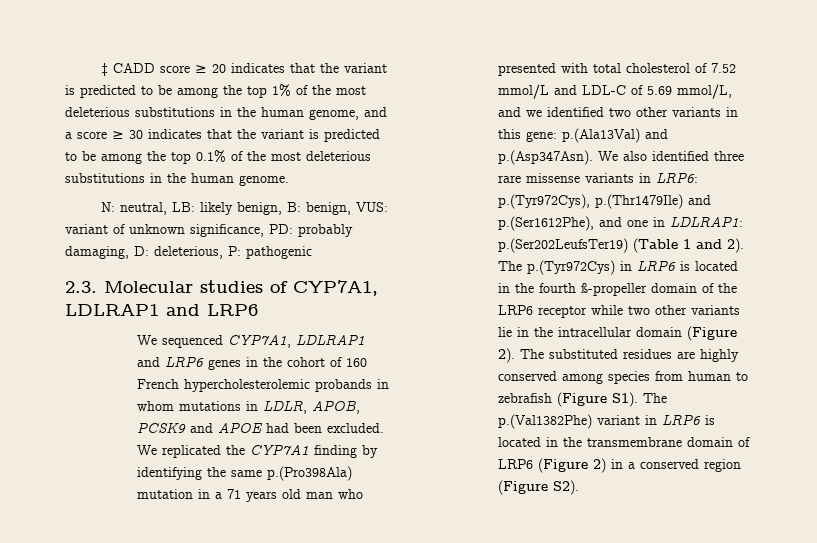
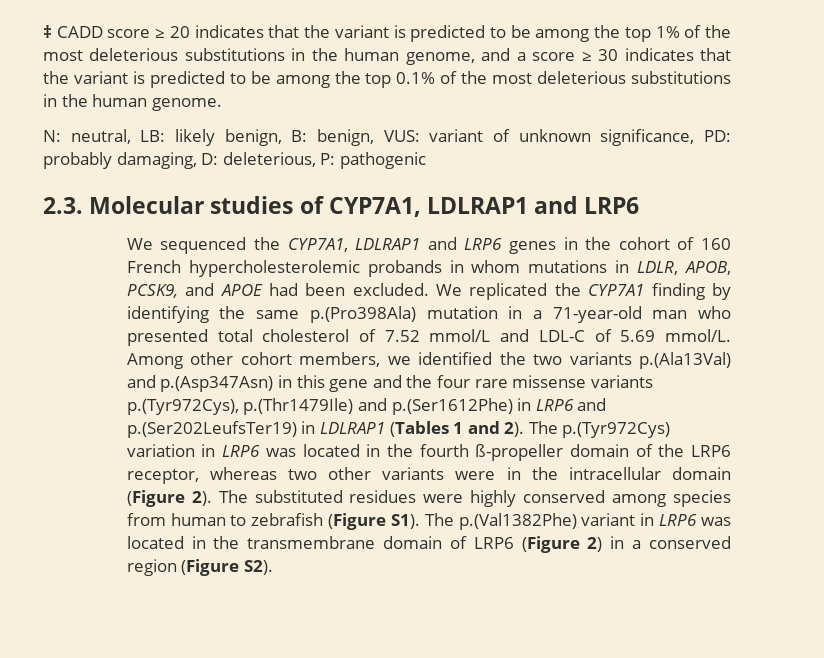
(224, 341) none -> [254,237,281,250] the
[137,422,187,433] PCSK9 -> [126,284,178,298] PCSK9,
[227,489,302,502] 71 years old -> [552,306,642,323] 71-year-old
[561,63,589,73] with -> (208, 337) none
[677,84,733,99] [498,107,739,117] [498,128,669,143] [498,150,745,165] mmol/L, and we identified two other variants in this gene: p.(Ala13Val) and p.(Asp347Asn). We also identified three -> [665,329,732,342] [126,352,731,369] [126,375,470,392] mmol/L. Among other cohort members, we identified the two variants p.(Ala13Val) and p.(Asp347Asn) in this gene and the four
[639,172,699,183] in LRP6: -> (653, 381) none
[498,216,744,231] [498,238,679,253] p.(Ser1612Phe), and one in LDLRAP1: p.(Ser202LeufsTer19) (Table -> [391,398,607,415] [126,421,449,438] p.(Ser1612Phe) in LRP6 and p.(Ser202LeufsTer19) in LDLRAP1 (Tables
[620,260,691,271] in LRP6 is -> [126,444,296,457] variation in LRP6 was
[538,305,741,318] [498,327,513,337] receptor while two other variants lie -> [126,467,496,484] receptor, whereas two other variants were
[677,351,696,359] are -> [423,494,464,503] were
[705,415,716,425] is -> [701,517,732,526] was

